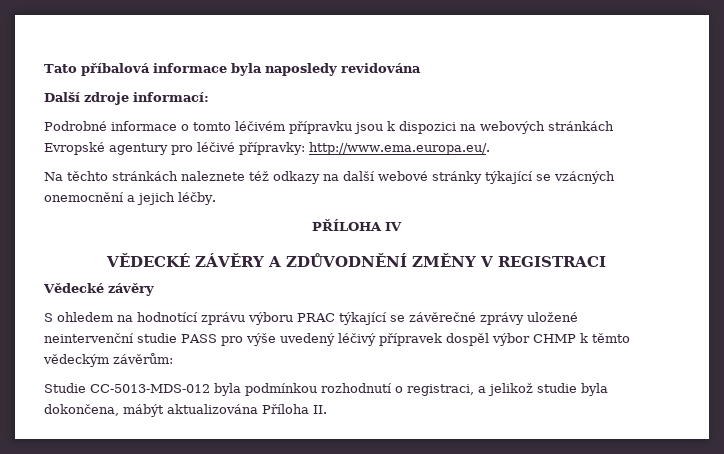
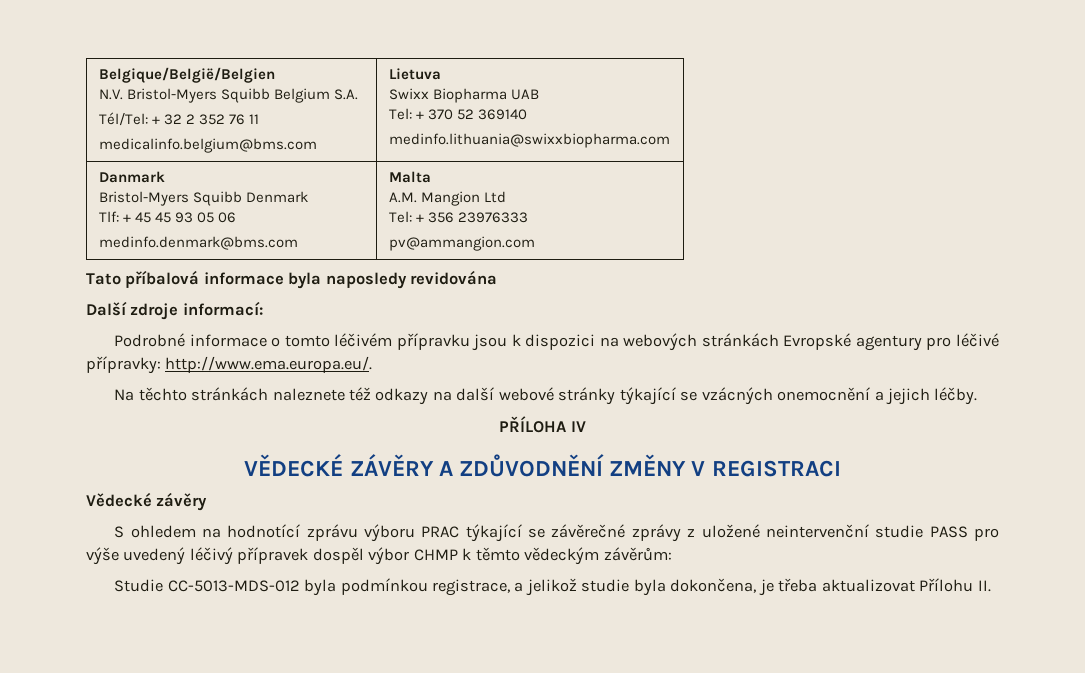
(44, 68) none -> [98,67,275,83] [98,88,358,103] [98,112,259,126] [98,138,317,153] [388,68,441,80] [388,88,539,103] [388,108,527,120] [388,133,670,148] [98,171,165,183] [98,191,308,206] [98,211,236,223] [98,236,298,250] [388,171,431,183] [388,191,506,206] [388,211,528,223] [388,236,535,251] Belgique/België/Belgien // N.V. Bristol-Myers Squibb Belgium S.A. // Tél/Tel: + 32 2 352 76 11 // medicalinfo.belgium@bms.com | Lietuva // Swixx Biopharma UAB // Tel: + 370 52 369140 // medinfo.lithuania@swixxbiopharma.com // Danmark // Bristol-Myers Squibb Denmark // Tlf: + 45 45 93 05 06 // medinfo.denmark@bms.com | Malta // A.M. Mangion Ltd // Tel: + 356 23976333 // pv@ammangion.com //
(524, 318) none -> [687,529,696,537] z
[321,383,474,396] rozhodnutí o registraci, -> [432,579,511,596] registrace,
[123,404,309,417] mábýt aktualizována Příloha -> [758,578,974,596] je třeba aktualizovat Přílohu

